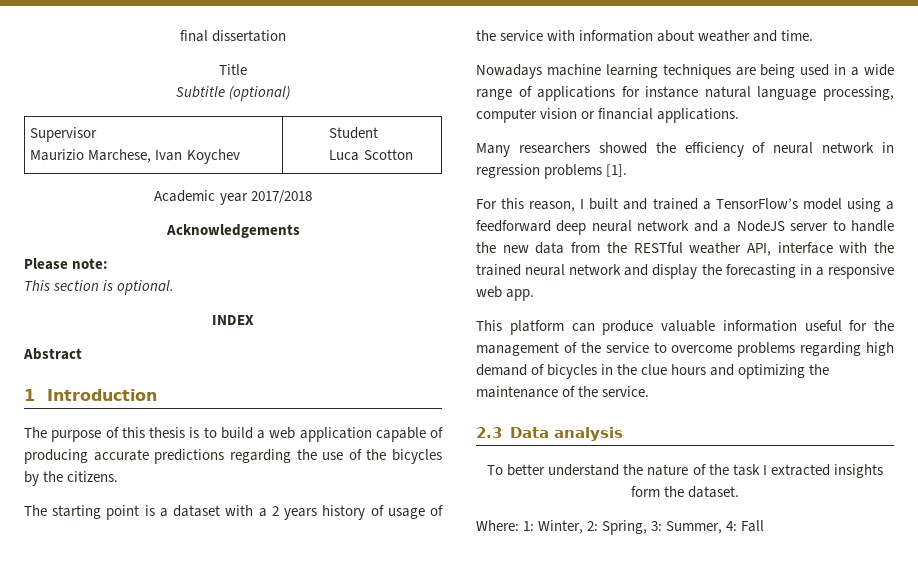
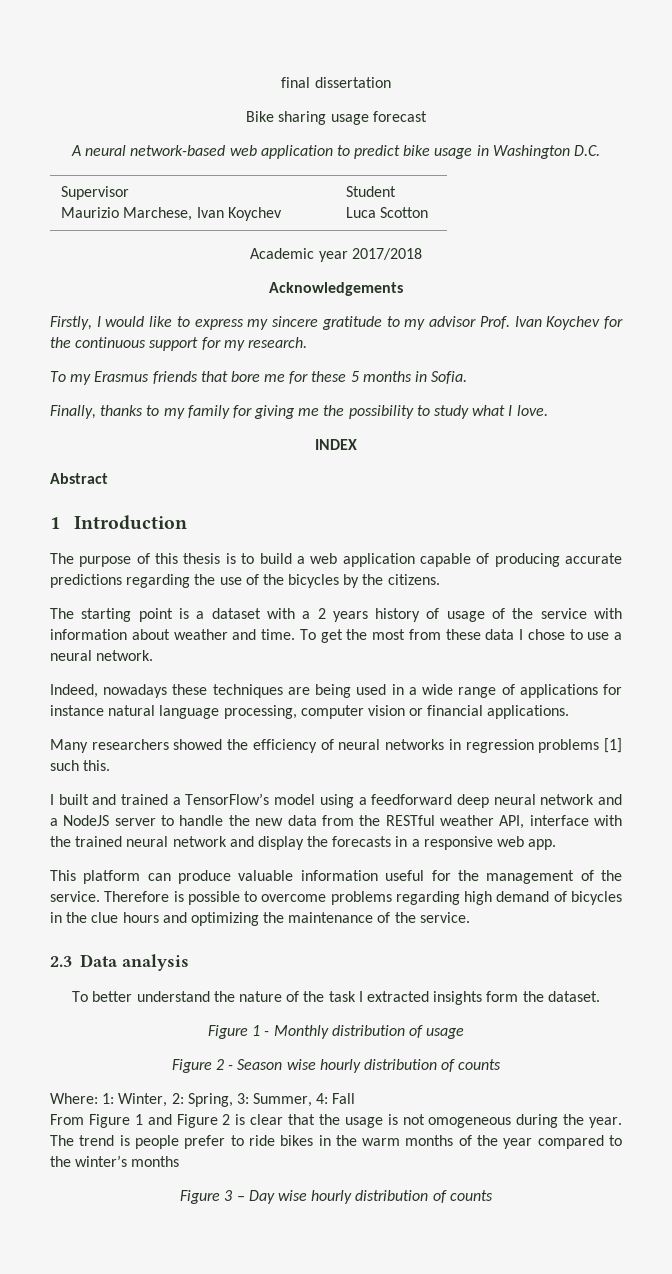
[219,64,247,75] [175,86,291,101] Title // Subtitle (optional) -> [246,111,427,125] [70,145,601,159] Bike sharing usage forecast // A neural network-based web application to predict bike usage in Washington D.C.
[24,258,109,270] [24,280,175,295] Please note: // This section is optional. -> [50,316,624,330] [50,337,307,351] [50,371,468,385] [50,405,548,419] Firstly, I would like to express my sincere gratitude to my advisor Prof. Ivan Koychev for the continuous support for my research. // To my Erasmus friends that bore me for these 5 months in Sofia. // Finally, thanks to my family for giving me the possibility to study what I love.
[476,64,658,79] // Nowadays machine learning -> [299,629,622,643] [50,650,154,661] [50,684,208,698] To get the most from these data I chose to use a neural network. // Indeed, nowadays these
[822,142,875,153] network -> [385,739,445,750] networks
[606,164,628,177] [476,198,576,212] [1]. // For this reason, -> [604,738,623,753] [50,760,111,771] [1] such this. //
[725,264,796,278] forecasting -> [332,836,392,847] forecasts
[605,342,649,353] service -> [50,891,240,905] service. Therefore is possible
(740, 492) none -> [207,1025,465,1039] [171,1059,502,1073] // Figure 1 - Monthly distribution of usage // Figure 2 - Season wise hourly distribution of counts
(765, 526) none -> [50,1114,622,1128] [50,1135,622,1149] [50,1155,180,1167] [180,1190,493,1204] // From Figure 1 and Figure 2 is clear that the usage is not omogeneous during the year. The trend is people prefer to ride bikes in the warm months of the year compared to the winter’s months // Figure 3 – Day wise hourly distribution of counts

